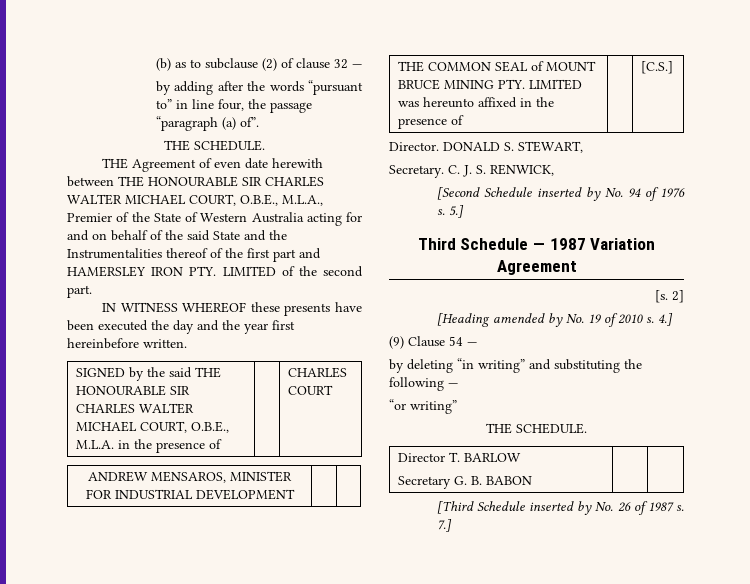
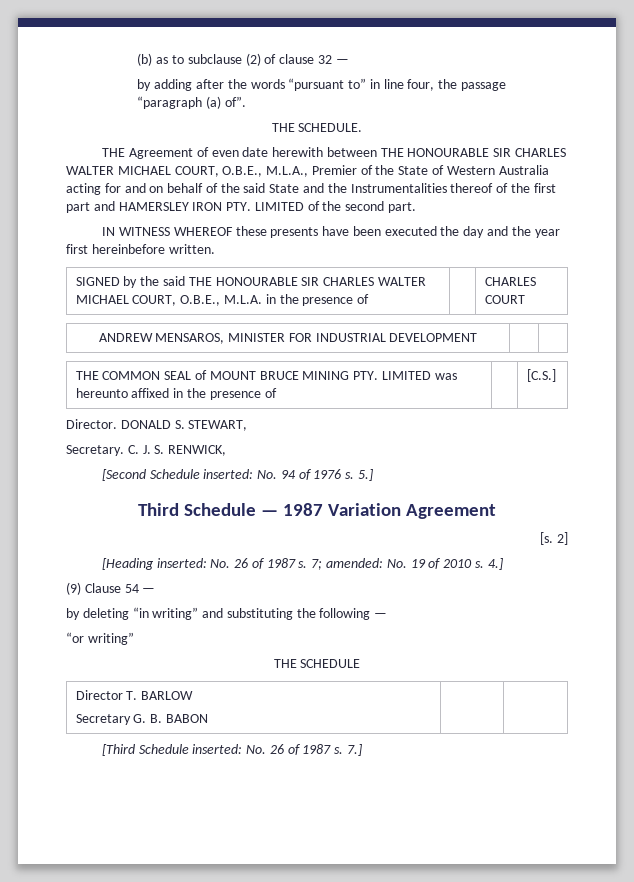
[536,187,601,201] inserted by -> [203,469,254,479] inserted:
[492,313,563,327] amended by -> [156,558,383,570] inserted: No. 26 of 1987 s. 7; amended:
[516,423,587,434] SCHEDULE. -> [300,659,361,668] SCHEDULE
[529,501,593,515] inserted by -> [192,744,243,754] inserted:

